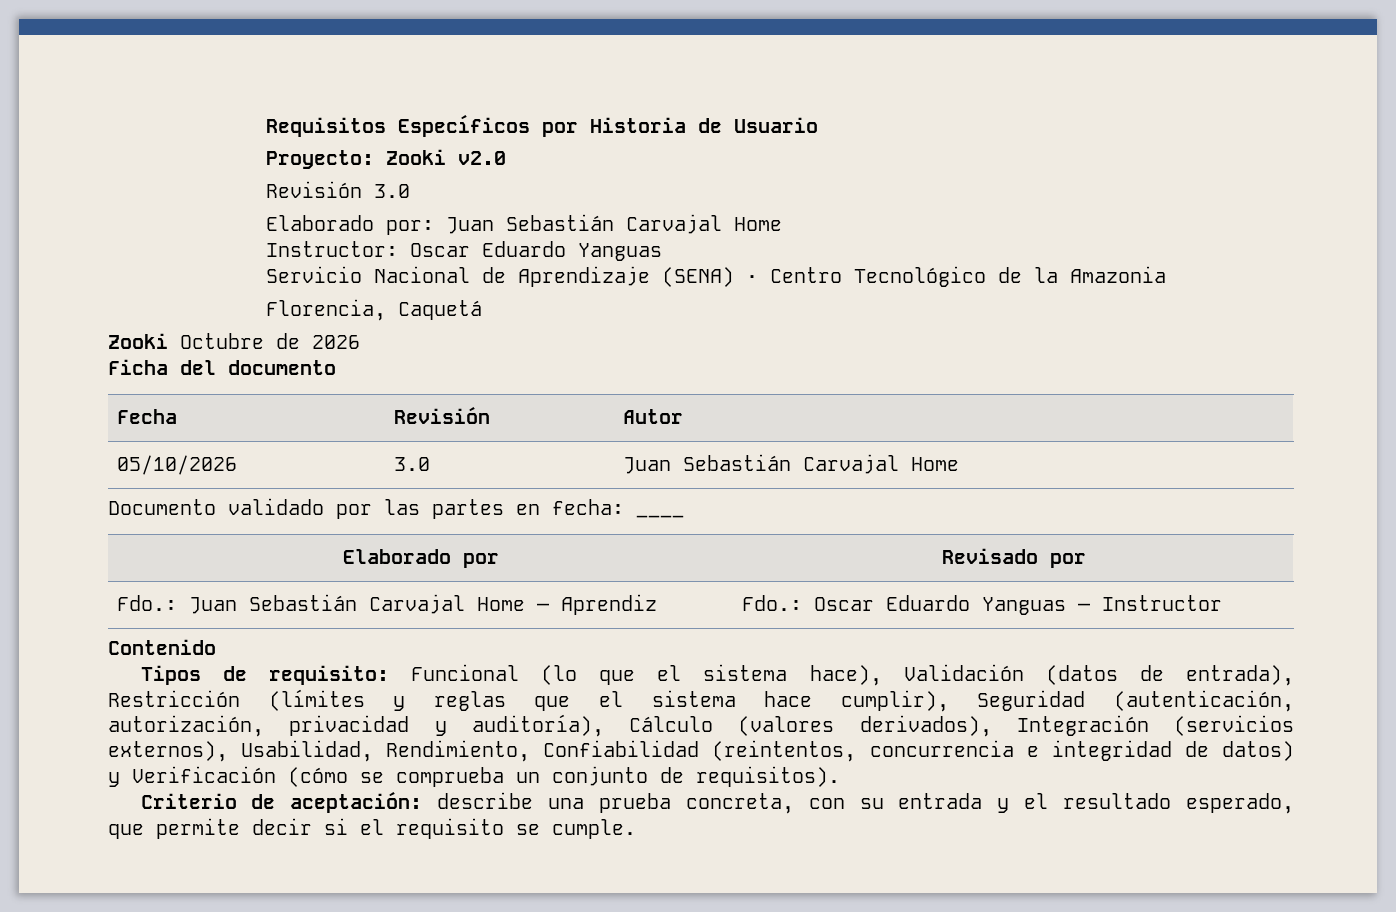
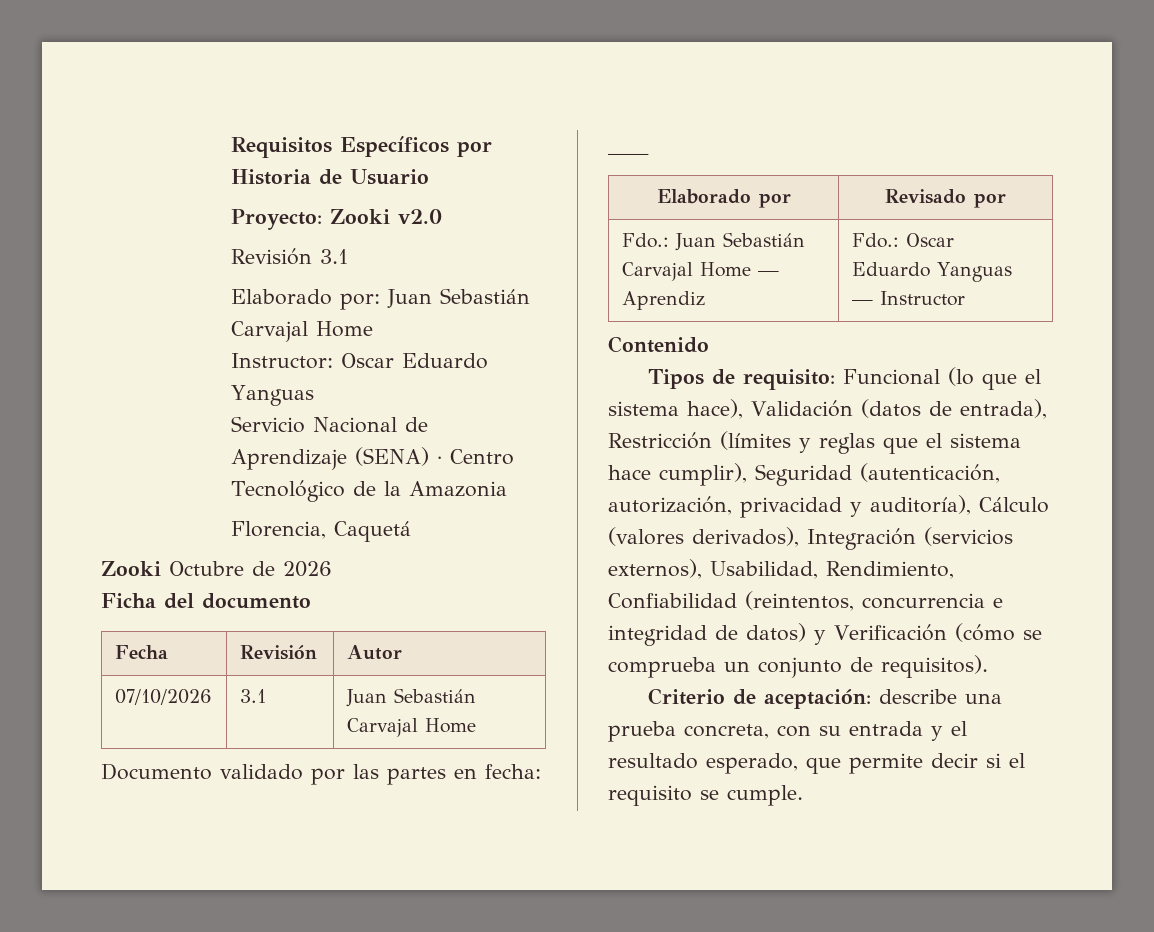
[374,184,411,198] 3.0 -> [319,249,348,264] 3.1
[116,455,237,475] [393,457,430,471] 05/10/2026 | 3.0 -> [115,689,212,705] [240,689,267,703] 07/10/2026 | 3.1

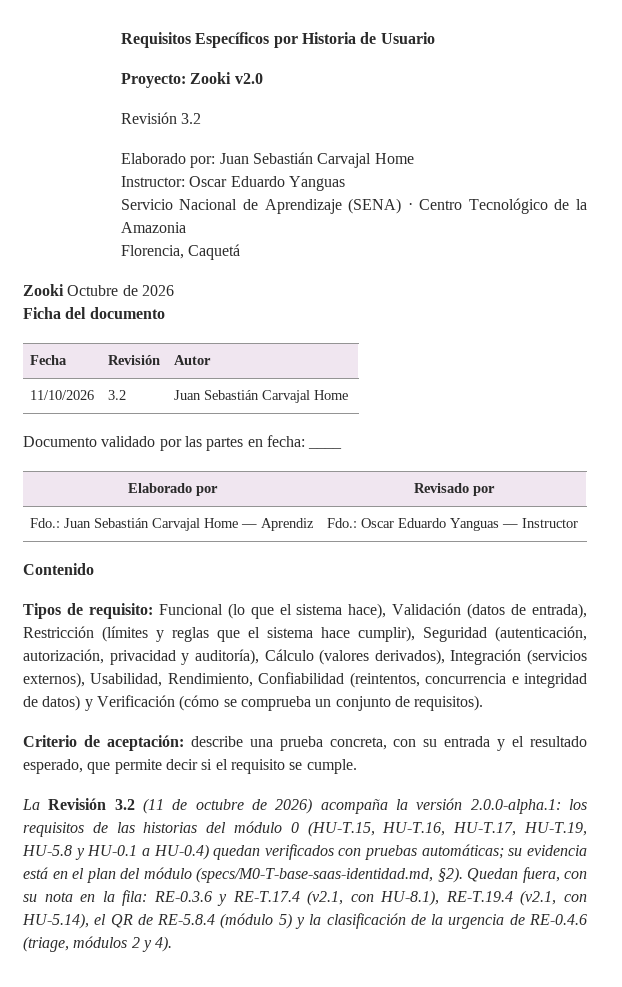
[319,249,348,264] 3.1 -> [181,113,202,124] 3.2
[115,689,212,705] [240,689,267,703] 07/10/2026 | 3.1 -> [29,390,94,400] [107,390,126,400] 11/10/2026 | 3.2
(803, 795) none -> [22,798,587,814] [23,821,588,837] [22,844,587,860] [23,867,587,883] [23,890,588,906] [22,913,587,929] [23,936,173,952] // La Revisión 3.2 (11 de octubre de 2026) acompaña la versión 2.0.0-alpha.1: los requisitos de las historias del módulo 0 (HU-T.15, HU-T.16, HU-T.17, HU-T.19, HU-5.8 y HU-0.1 a HU-0.4) quedan verificados con pruebas automáticas; su evidencia está en el plan del módulo (specs/M0-T-base-saas-identidad.md, §2). Quedan fuera, con su nota en la fila: RE-0.3.6 y RE-T.17.4 (v2.1, con HU-8.1), RE-T.19.4 (v2.1, con HU-5.14), el QR de RE-5.8.4 (módulo 5) y la clasificación de la urgencia de RE-0.4.6 (triage, módulos 2 y 4).

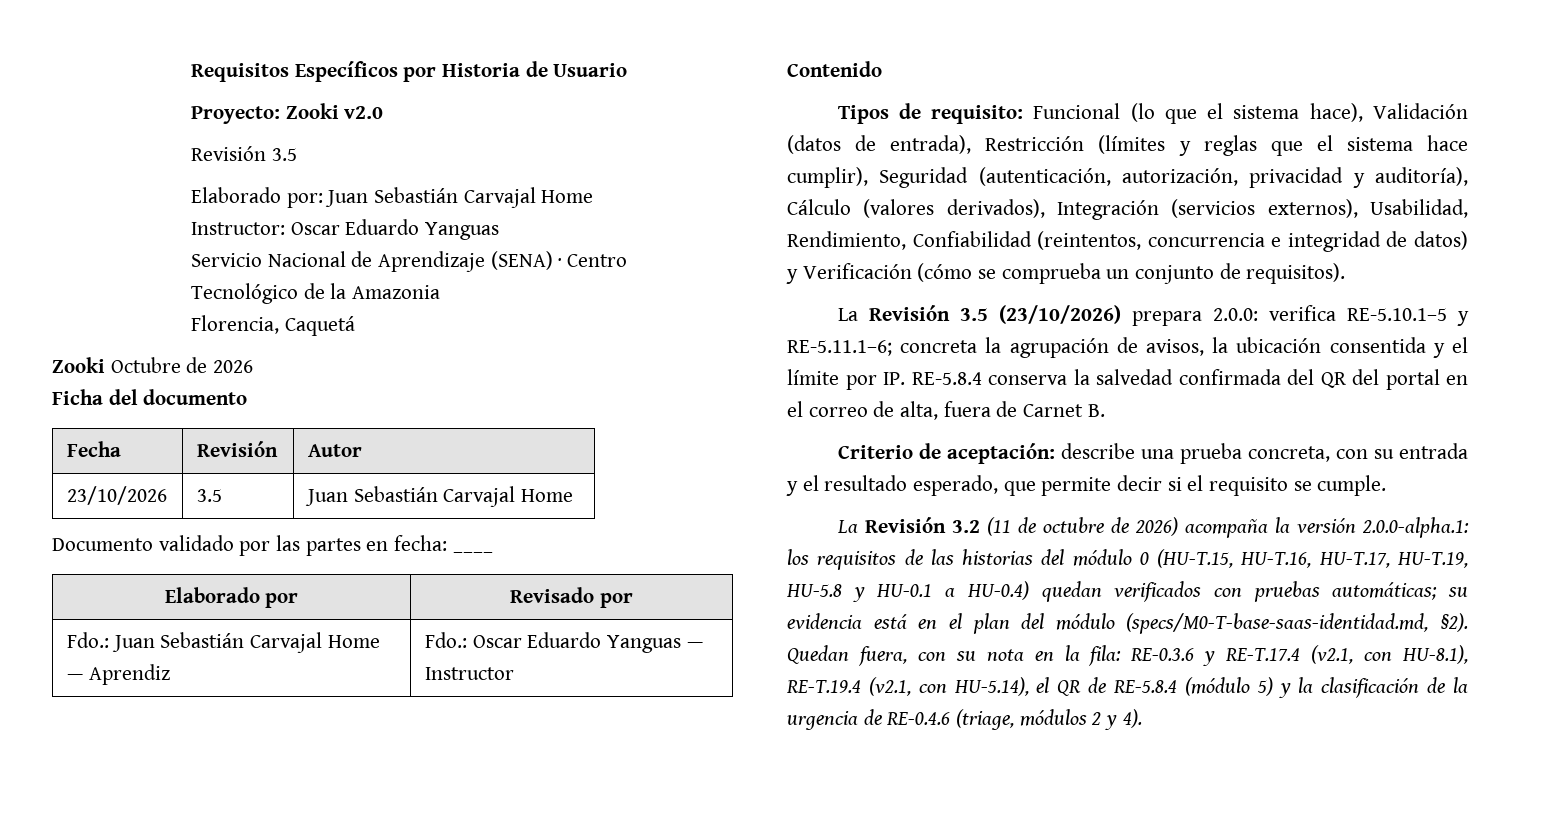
[181,113,202,124] 3.2 -> [271,148,297,161] 3.5
[29,390,94,400] [107,390,126,400] 11/10/2026 | 3.2 -> [66,486,167,505] [196,489,222,502] 23/10/2026 | 3.5
(484, 703) none -> [837,305,1469,326] [787,337,1468,358] [787,369,1468,390] [787,401,1105,420] // La Revisión 3.5 (23/10/2026) prepara 2.0.0: verifica RE-5.10.1–5 y RE-5.11.1–6; concreta la agrupación de avisos, la ubicación consentida y el límite por IP. RE-5.8.4 conserva la salvedad confirmada del QR del portal en el correo de alta, fuera de Carnet B.

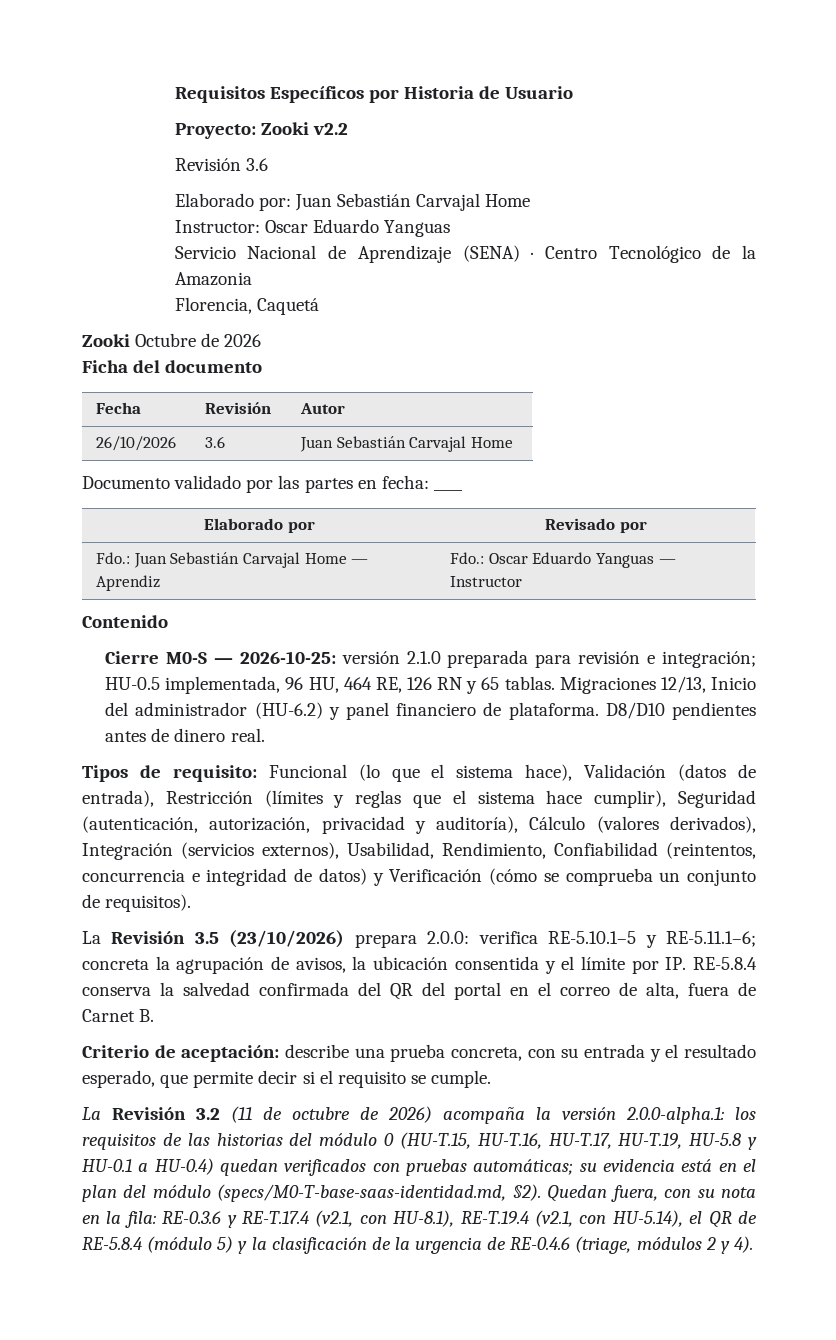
[344,106,384,119] [191,146,297,161] v2.0 // Revisión 3.5 -> [312,123,348,135] [174,158,268,171] v2.2 // Revisión 3.6
[66,486,167,505] [196,489,222,502] 23/10/2026 | 3.5 -> [96,436,177,451] [205,436,226,448] 26/10/2026 | 3.6
(882, 69) none -> [105,650,756,668] [105,676,756,694] [105,702,756,720] [105,728,265,742] // Cierre M0-S — 2026-10-25: versión 2.1.0 preparada para revisión e integración; HU-0.5 implementada, 96 HU, 464 RE, 126 RN y 65 tablas. Migraciones 12/13, Inicio del administrador (HU-6.2) y panel financiero de plataforma. D8/D10 pendientes antes de dinero real.

